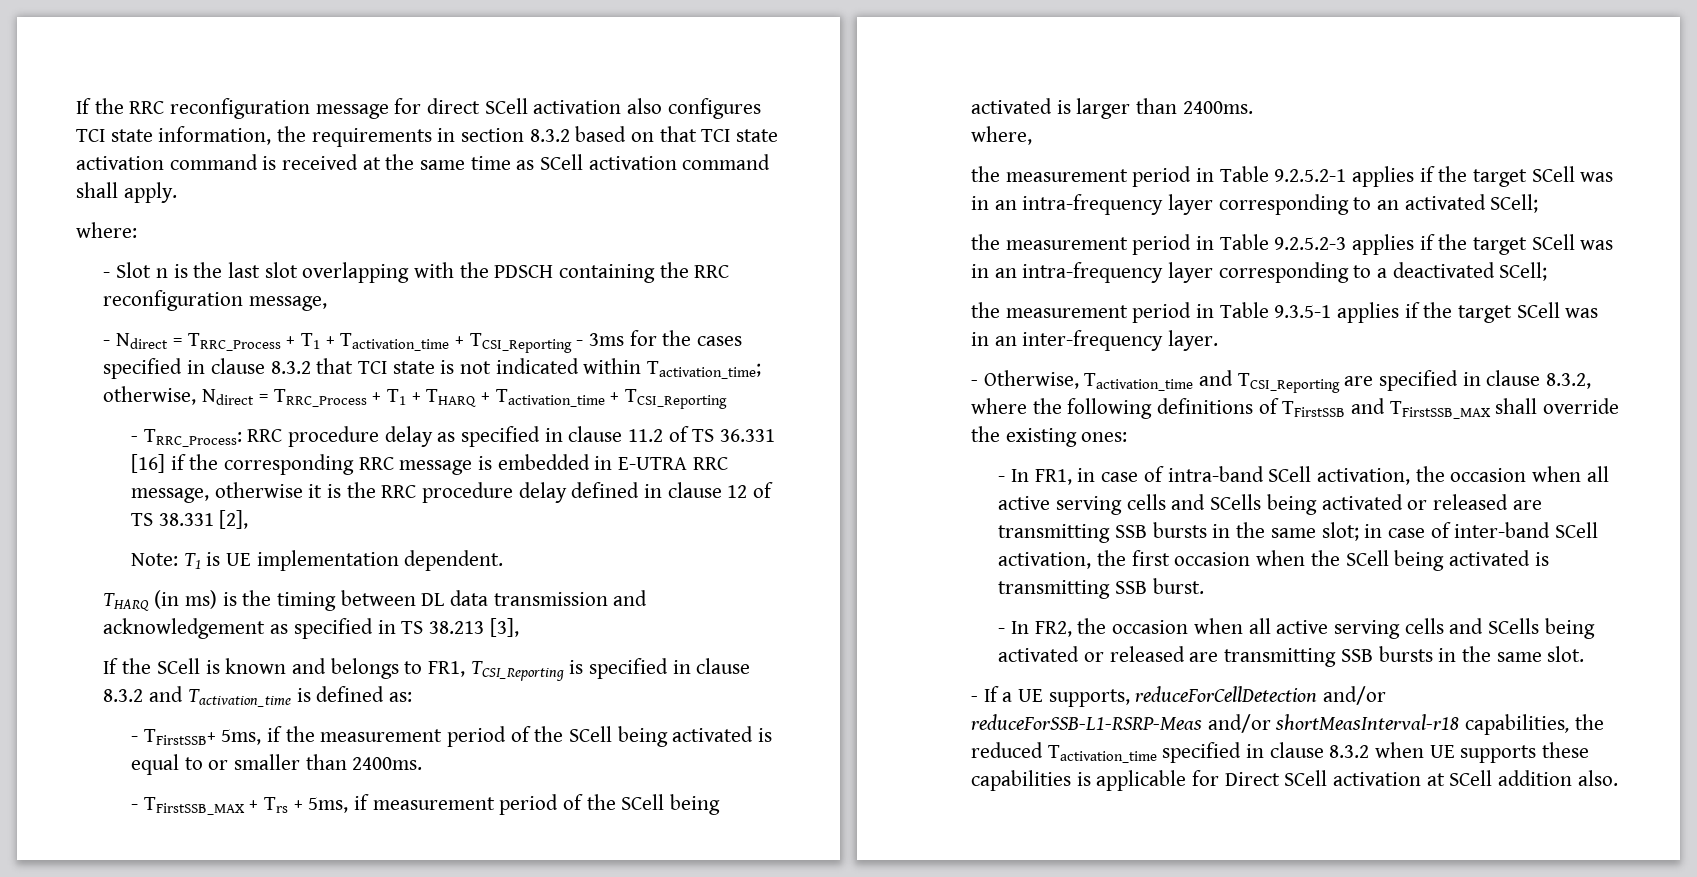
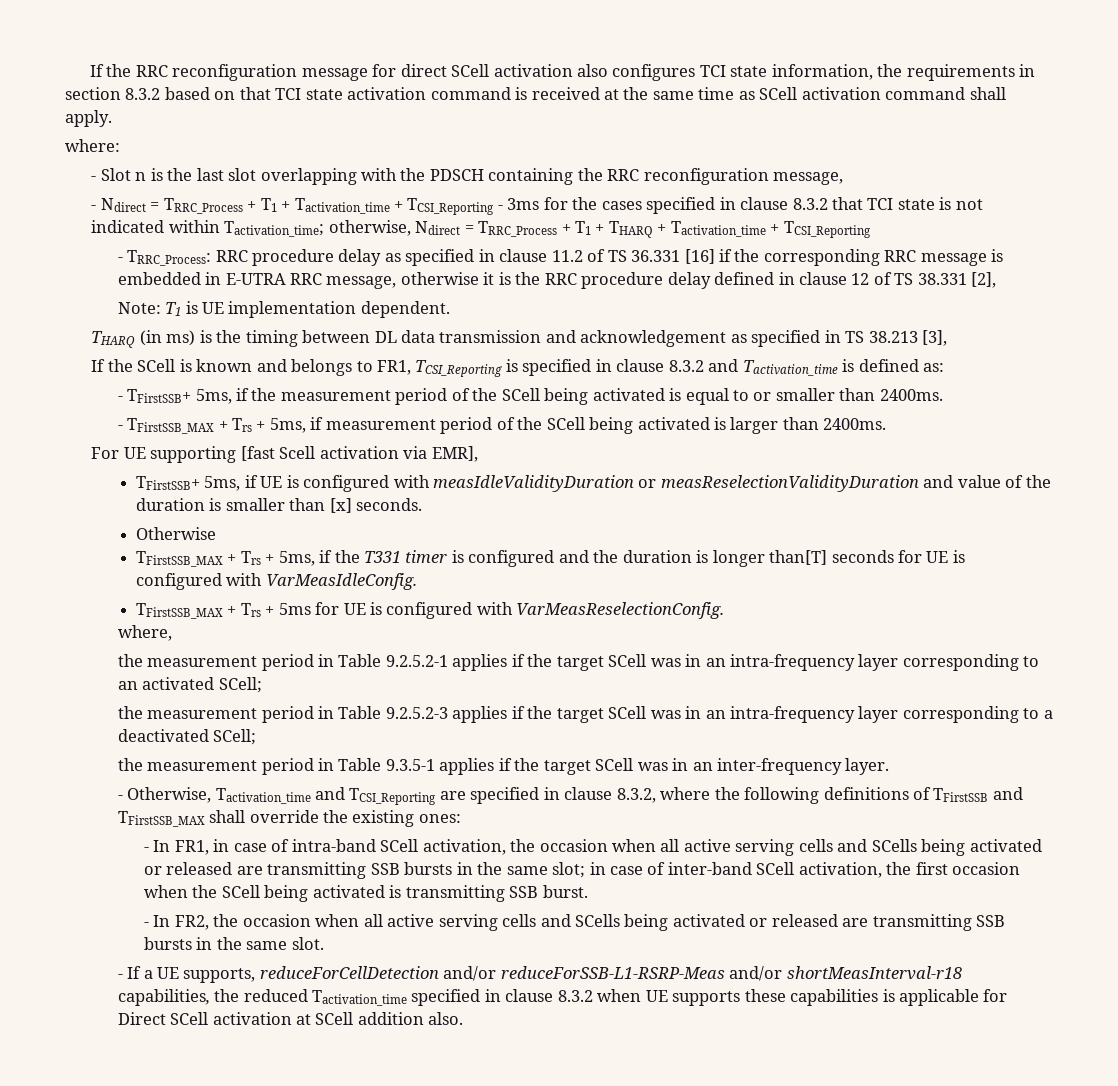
(1253, 107) none -> [91,446,478,463] [135,475,1051,492] [135,498,423,513] [135,527,216,540] [135,550,965,567] [135,573,417,590] [135,602,725,619] // For UE supporting [fast Scell activation via EMR], // TFirstSSB+ 5ms, if UE is configured with measIdleValidityDuration or measReselectionValidityDuration and value of the duration is smaller than [x] seconds. // Otherwise // TFirstSSB_MAX + Trs + 5ms, if the T331 timer is configured and the duration is longer than[T] seconds for UE is configured with VarMeasIdleConfig. // TFirstSSB_MAX + Trs + 5ms for UE is configured with VarMeasReselectionConfig.

